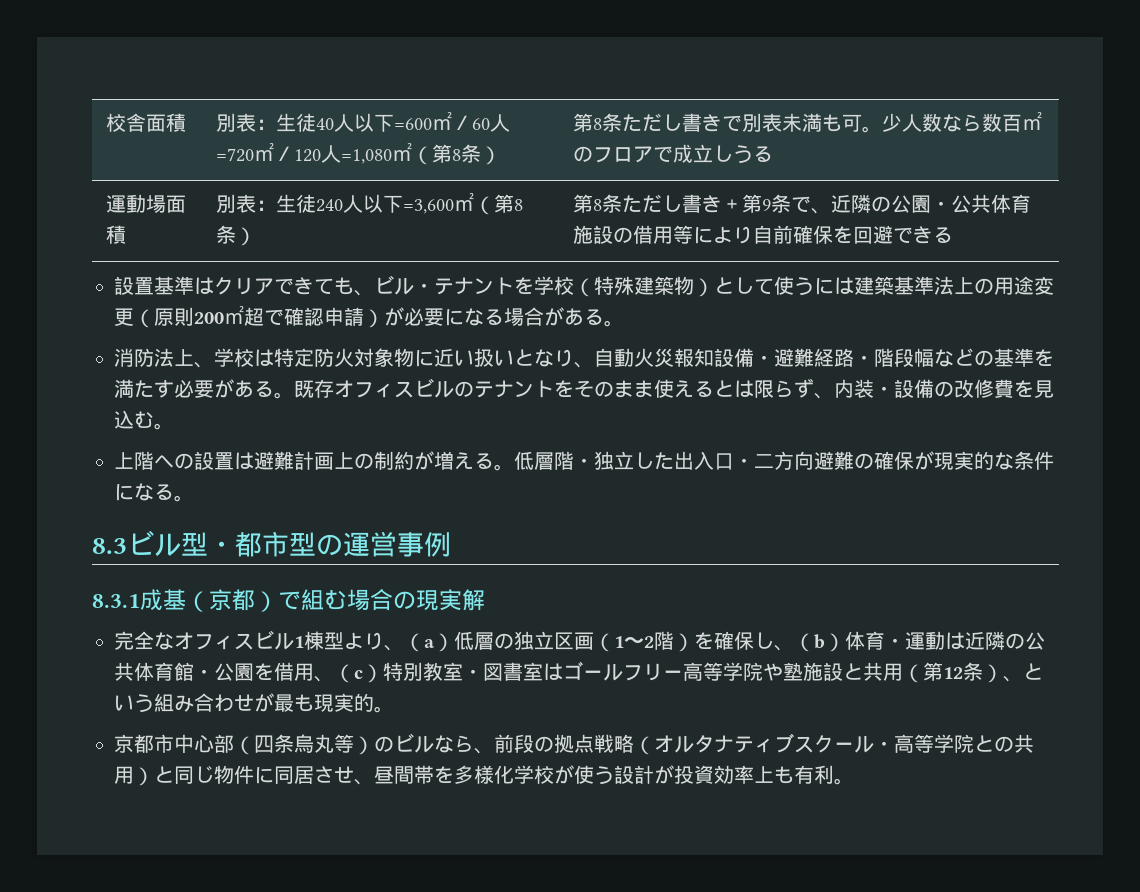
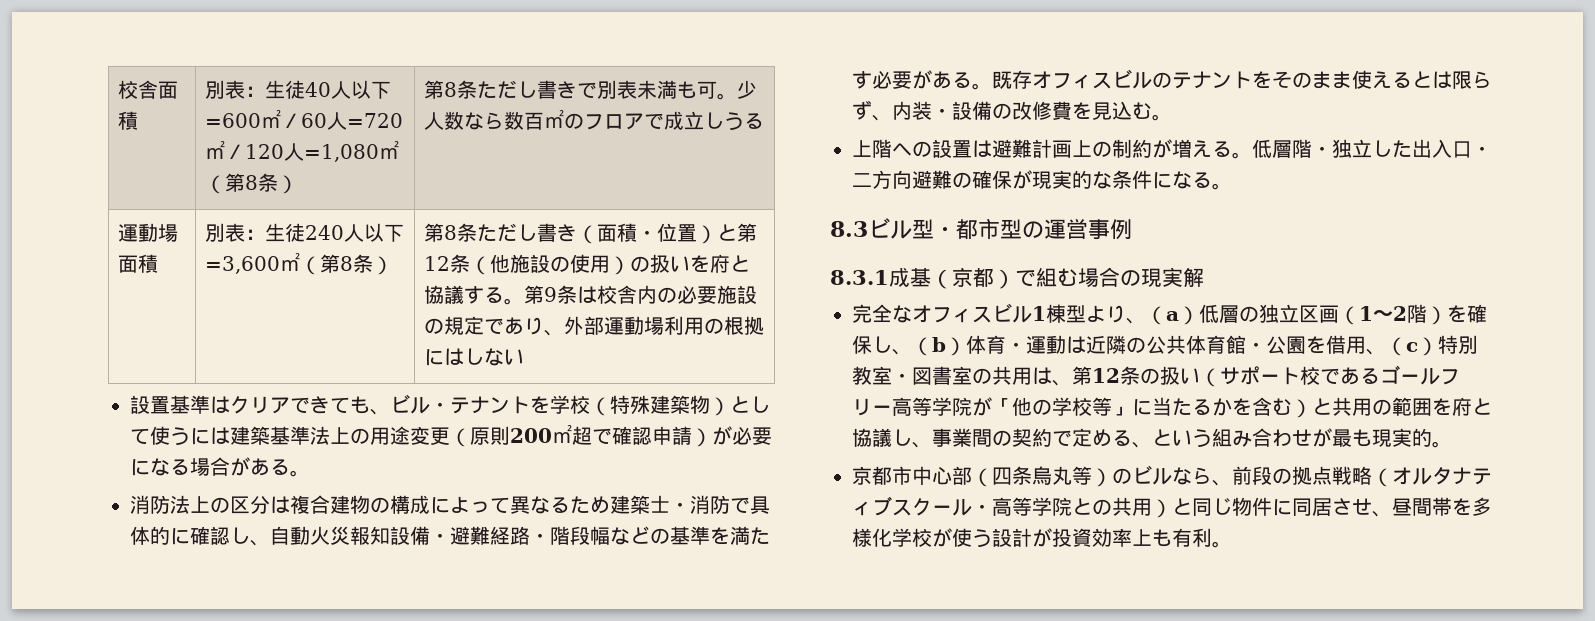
[721,194,1031,214] [572,225,953,244] ＋第9条で、近隣の公園・公共体育施設の借用等により自前確保を回避できる -> [577,223,758,244] [424,254,751,275] [424,285,758,305] [424,316,765,336] [424,348,525,366] （面積・位置）と第12条（他施設の使用）の扱いを府と協議する。第9条は校舎内の必要施設の規定であり、外部運動場利用の根拠にはしない
[194,348,574,368] 、学校は特定防火対象物に近い扱いとなり -> [210,495,770,514] [130,526,250,545] の区分は複合建物の構成によって異なるため建築士・消防で具体的に確認し
[543,663,563,681] は -> [972,366,1380,387] の共用は、第12条の扱い（サポート校である
[763,662,1003,683] や塾施設と共用（第12条） -> [972,397,1492,418] [852,428,1132,448] が「他の学校等」に当たるかを含む）と共用の範囲を府と協議し、事業間の契約で定める

